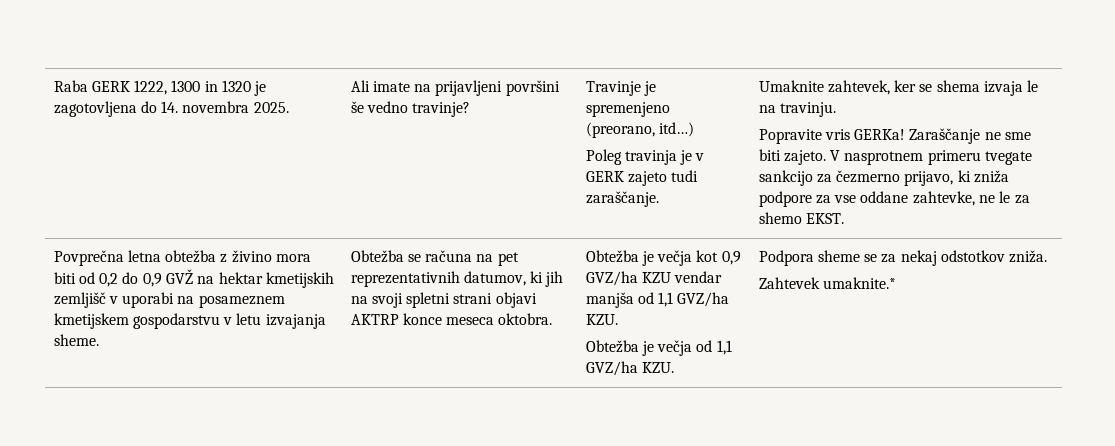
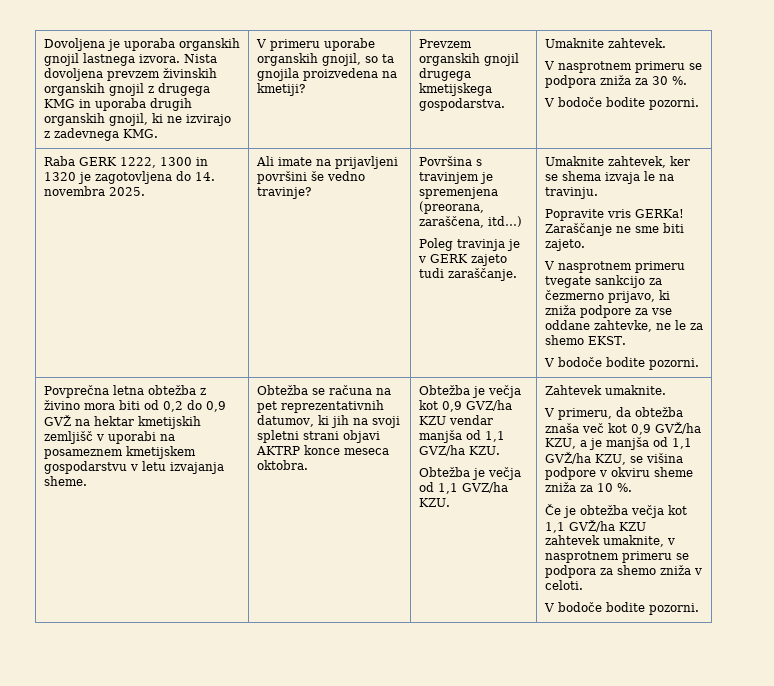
(53, 86) none -> [43,38,240,51] [43,53,217,66] [43,68,217,81] [43,83,210,96] [43,98,192,111] [43,113,231,126] [43,128,158,141] [255,38,375,51] [256,53,394,66] [256,68,397,81] [256,83,305,96] [418,39,472,48] [418,53,519,66] [418,68,471,81] [418,83,492,96] [418,98,505,111] [544,38,666,48] [543,61,702,73] [544,75,687,88] [543,97,699,110] Dovoljena je uporaba organskih gnojil lastnega izvora. Nista dovoljena prevzem živinskih organskih gnojil z drugega KMG in uporaba drugih organskih gnojil, ki ne izvirajo z zadevnega KMG. | V primeru uporabe organskih gnojil, so ta gnojila proizvedena na kmetiji? | Prevzem organskih gnojil drugega kmetijskega gospodarstva. | Umaknite zahtevek. // V nasprotnem primeru se podpora zniža za 30 %. // V bodoče bodite pozorni. //
[585,81,656,96] [585,102,670,117] [585,122,655,138] Travinje je spremenjeno (preorano, -> [418,156,482,166] [418,172,493,184] [418,187,498,199] [418,201,484,214] [418,216,484,228] Površina s travinjem je spremenjena (preorana, zaraščena,
(826, 157) none -> (585, 245) //
(844, 218) none -> [543,357,699,370] // V bodoče bodite pozorni.
[758,250,1048,266] [758,277,896,289] Podpora sheme se za nekaj odstotkov zniža. // Zahtevek umaknite.* -> [544,385,666,395] [543,407,683,420] [544,422,701,435] [544,437,692,450] [544,452,683,465] [544,467,693,480] [544,482,632,492] [544,504,687,518] [544,520,646,533] [544,535,675,547] [544,551,689,563] [544,565,702,578] [544,580,583,590] [543,602,699,615] Zahtevek umaknite. // V primeru, da obtežba znaša več kot 0,9 GVŽ/ha KZU, a je manjša od 1,1 GVŽ/ha KZU, se višina podpore v okviru sheme zniža za 10 %. // Če je obtežba večja kot 1,1 GVŽ/ha KZU zahtevek umaknite, v nasprotnem primeru se podpora za shemo zniža v celoti. // V bodoče bodite pozorni.

